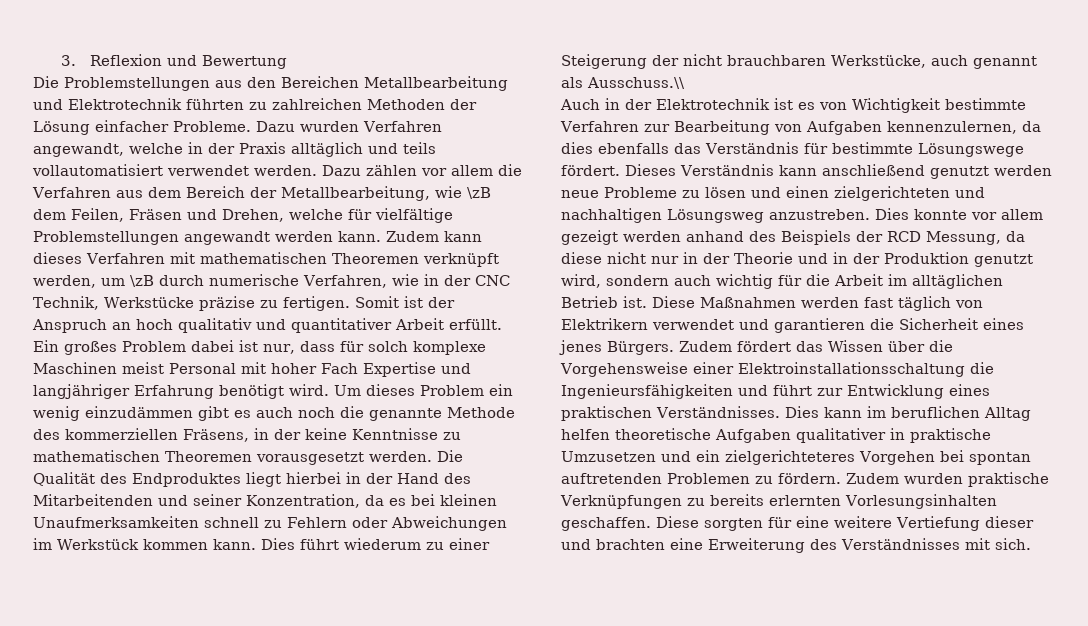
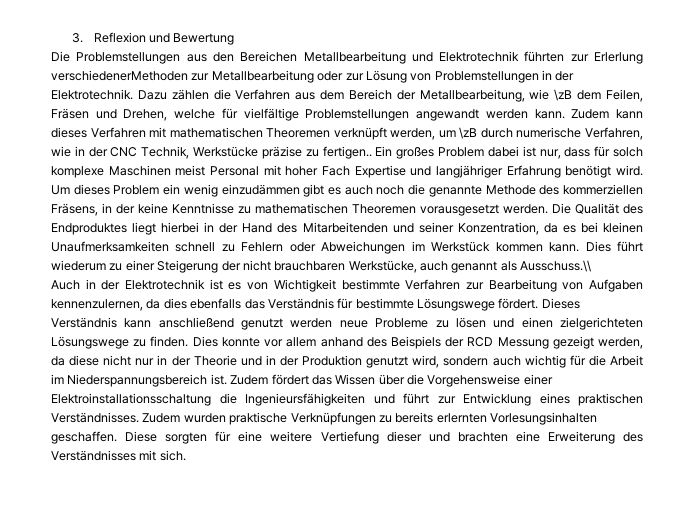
[249,98,477,110] [33,120,442,135] [33,142,436,157] [32,164,493,176] zu zahlreichen Methoden der Lösung einfacher Probleme. Dazu wurden Verfahren angewandt, welche in der Praxis alltäglich und teils vollautomatisiert verwendet werden. Dazu zählen vor allem -> [570,52,643,64] [51,70,575,83] [51,89,209,100] zur Erlerlung verschiedenerMethoden zur Metallbearbeitung oder zur Lösung von Problemstellungen in der Elektrotechnik. Dazu zählen
[282,296,455,311] [32,318,502,333] fertigen. Somit ist der Anspruch an hoch qualitativ und quantitativer Arbeit erfüllt. -> [322,146,372,159] fertigen..
[955,187,985,198] [561,208,870,223] und nachhaltigen Lösungsweg anzustreben. -> [51,336,189,349] Lösungswege zu finden.
[561,230,681,245] gezeigt werden -> (317, 342) none
[926,231,1001,245] Messung, -> [497,336,644,349] Messung gezeigt werden,
[912,274,1003,289] [561,296,983,311] [561,318,1024,333] [559,340,674,355] alltäglichen Betrieb ist. Diese Maßnahmen werden fast täglich von Elektrikern verwendet und garantieren die Sicherheit eines jenes Bürgers. -> [67,374,227,387] Niederspannungsbereich ist.
[784,406,1031,421] [561,428,991,443] [561,450,1031,465] [561,473,841,484] Dies kann im beruflichen Alltag helfen theoretische Aufgaben qualitativer in praktische Umzusetzen und ein zielgerichteteres Vorgehen bei spontan auftretenden Problemen zu fördern. -> (139, 417) none

